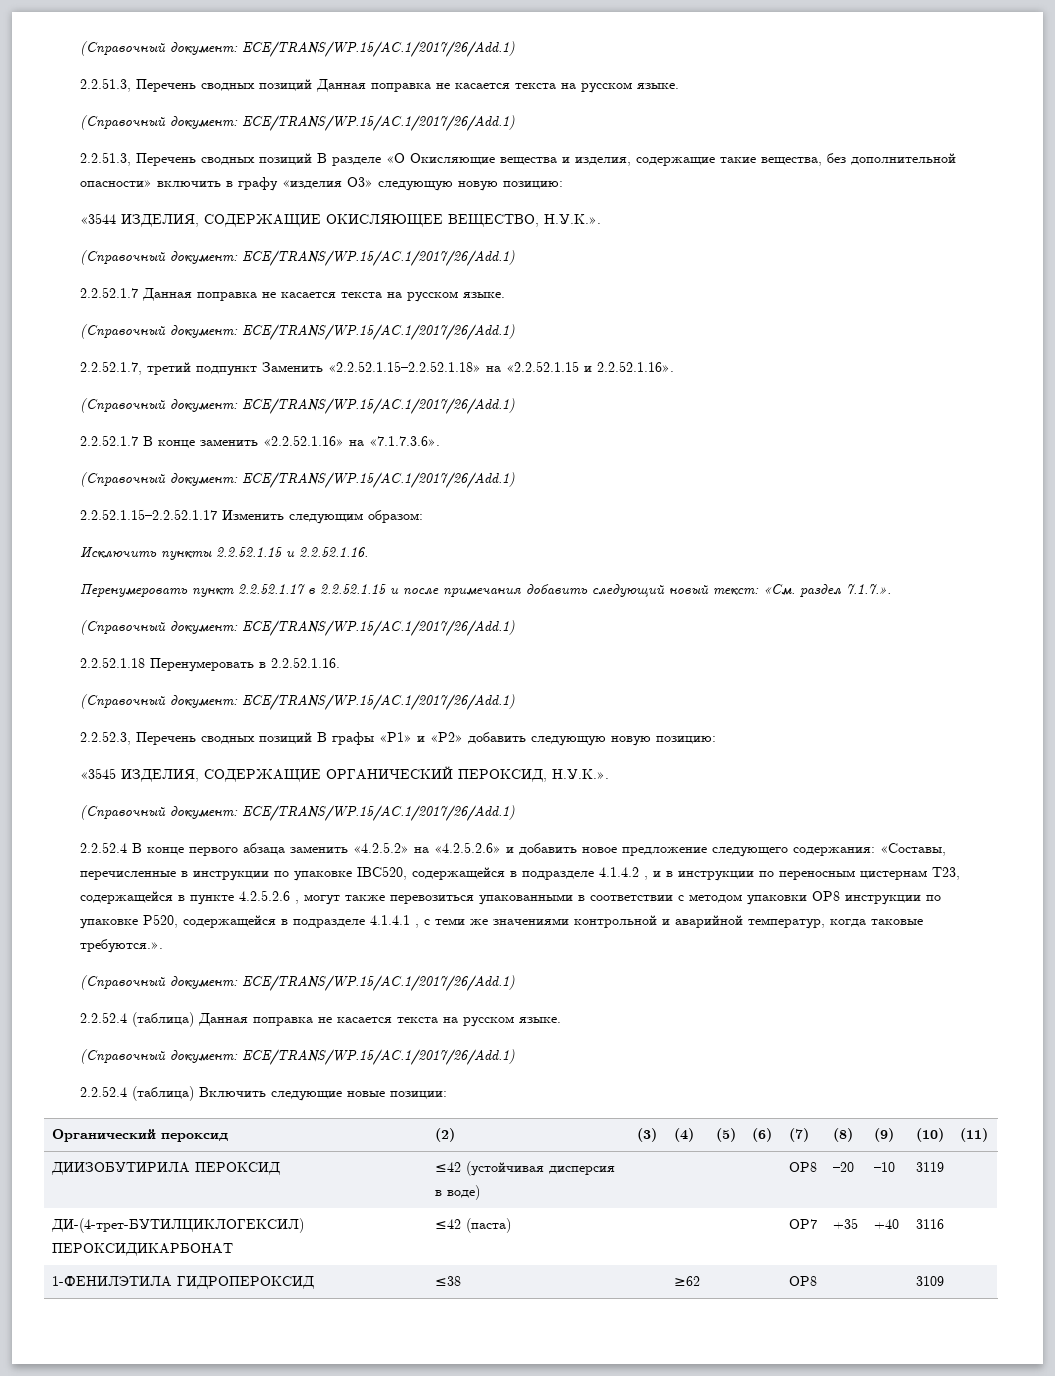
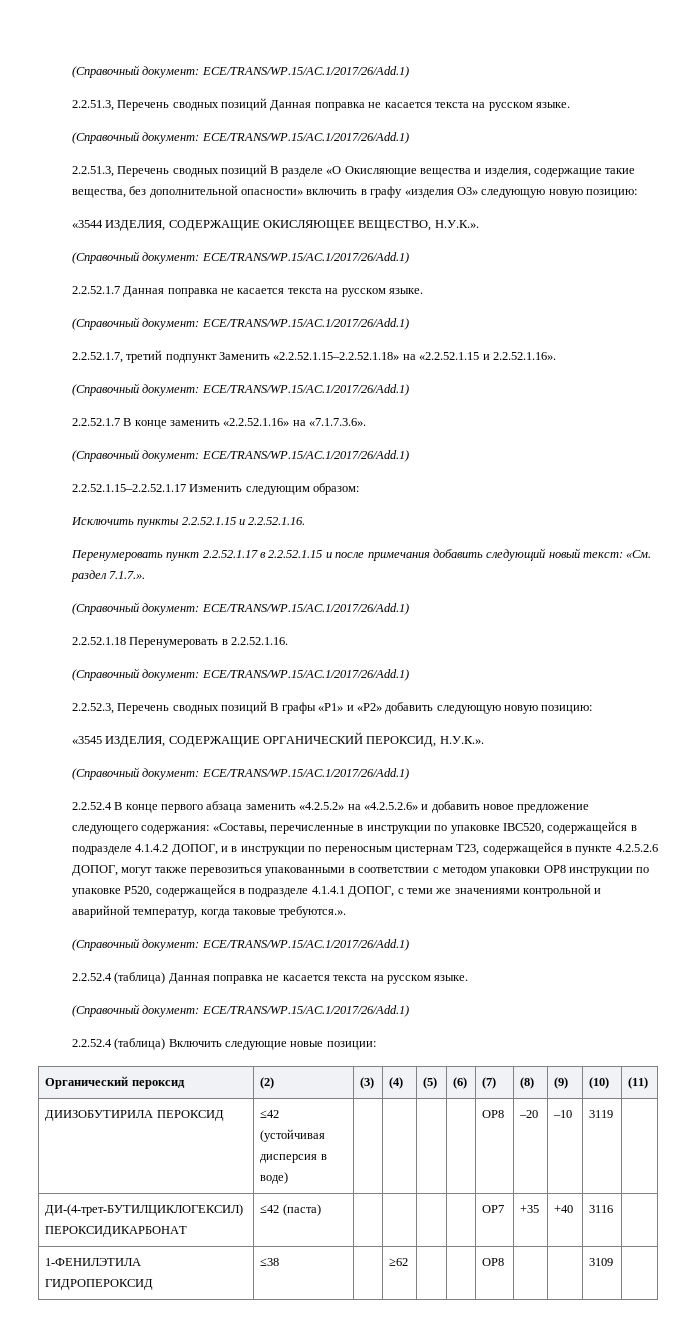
[644,876,649,880] , -> [171,844,218,855] ДОПОГ,
[295,900,300,904] , -> [71,865,118,876] ДОПОГ,
[415,924,420,928] , -> [348,886,395,897] ДОПОГ,

